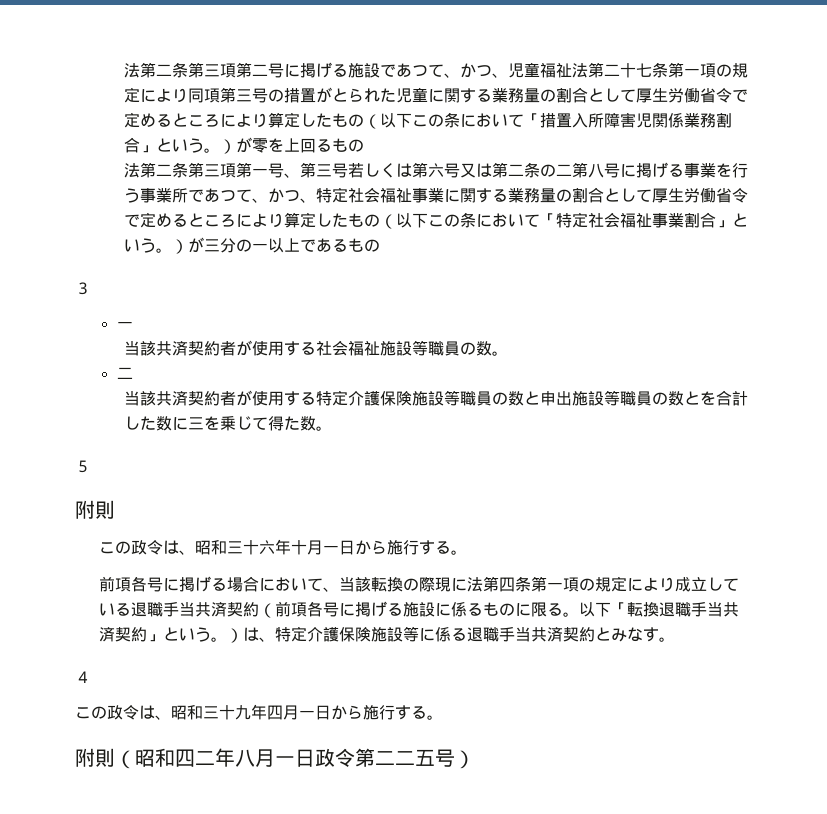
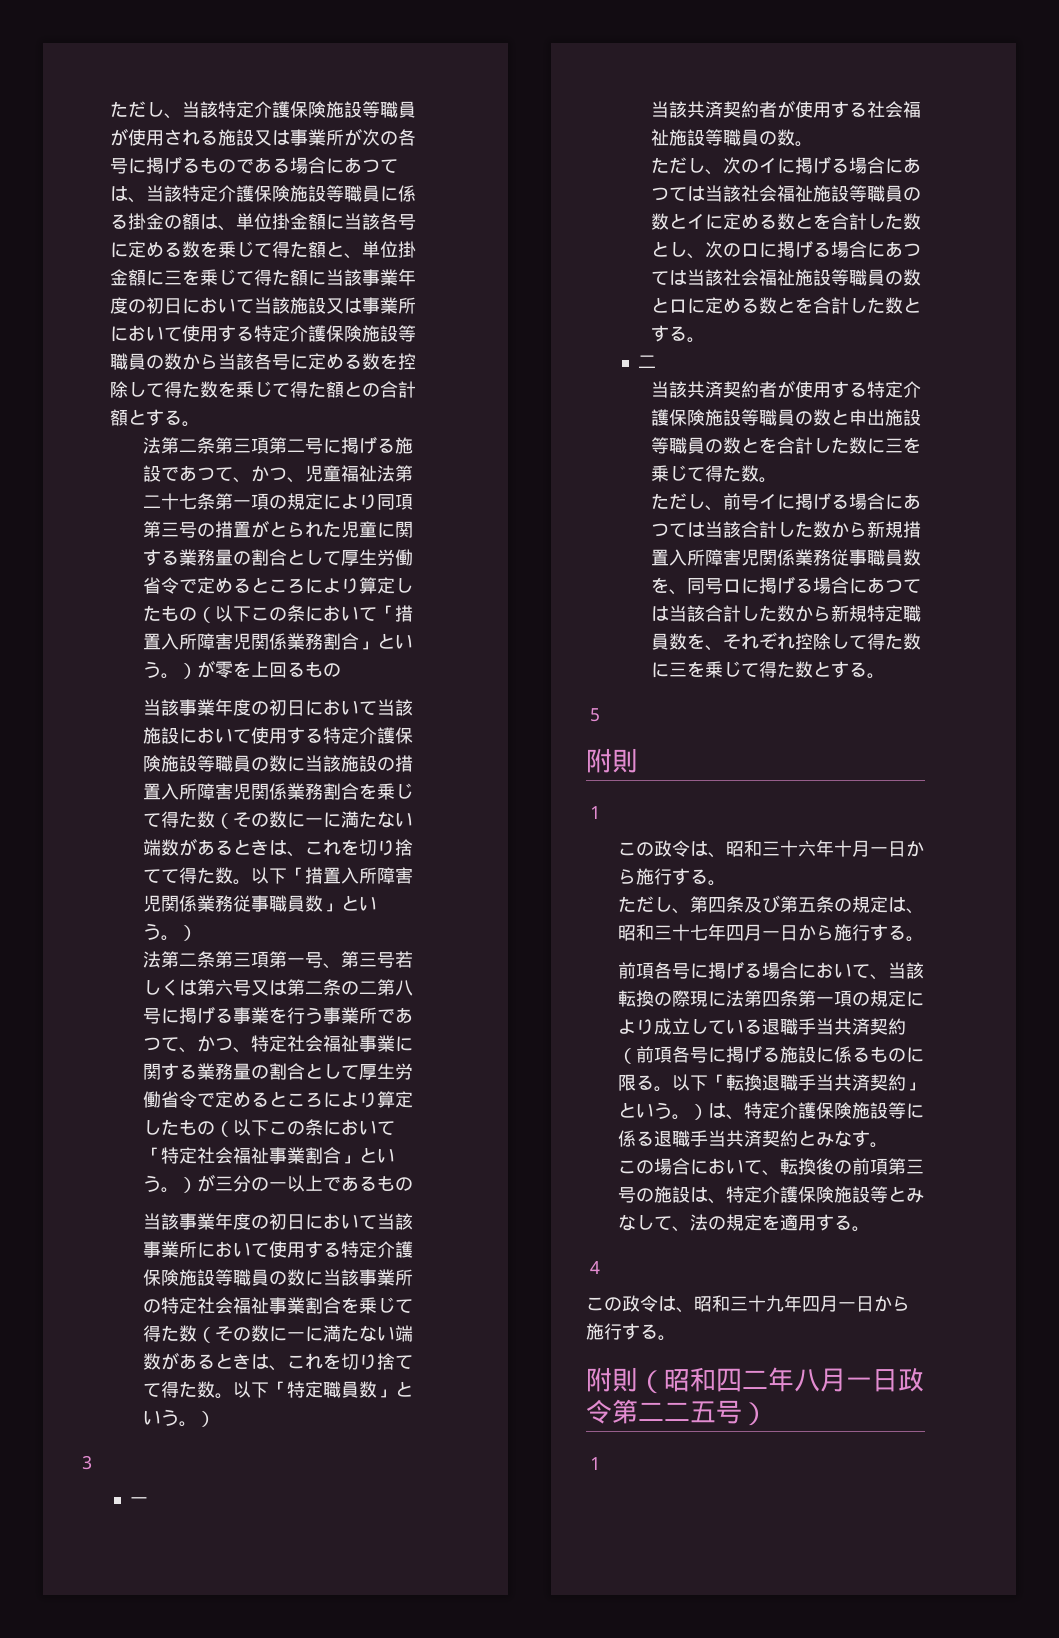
(123, 70) none -> [110,101,417,119] [110,128,417,146] [110,156,399,174] [110,185,417,203] [110,213,417,231] [110,241,417,259] [110,269,417,286] [110,297,417,314] [110,325,417,342] [110,353,417,370] [110,381,417,398] [110,409,201,427] ただし、当該特定介護保険施設等職員が使用される施設又は事業所が次の各号に掲げるものである場合にあつては、当該特定介護保険施設等職員に係る掛金の額は、単位掛金額に当該各号に定める数を乗じて得た額と、単位掛金額に三を乗じて得た額に当該事業年度の初日において当該施設又は事業所において使用する特定介護保険施設等職員の数から当該各号に定める数を控除して得た数を乗じて得た額との合計額とする。 //
(364, 145) none -> [142,699,413,716] [142,727,413,744] [142,755,413,772] [142,783,413,800] [142,811,413,829] [142,838,413,857] [142,867,413,885] [142,895,377,912] [142,923,197,941] // 当該事業年度の初日において当該施設において使用する特定介護保険施設等職員の数に当該施設の措置入所障害児関係業務割合を乗じて得た数（その数に一に満たない端数があるときは、これを切り捨てて得た数。以下「措置入所障害児関係業務従事職員数」という。）
(380, 245) none -> [142,1213,413,1230] [142,1241,413,1258] [142,1269,413,1286] [142,1297,413,1314] [142,1325,413,1343] [142,1352,413,1371] [142,1381,413,1399] [142,1409,215,1427] // 当該事業年度の初日において当該事業所において使用する特定介護保険施設等職員の数に当該事業所の特定社会福祉事業割合を乗じて得た数（その数に一に満たない端数があるときは、これを切り捨てて得た数。以下「特定職員数」という。）
(508, 353) none -> [650,156,921,175] [650,185,921,202] [650,213,921,230] [650,240,921,259] [650,269,921,286] [650,297,921,314] [650,325,705,343] // ただし、次のイに掲げる場合にあつては当該社会福祉施設等職員の数とイに定める数とを合計した数とし、次のロに掲げる場合にあつては当該社会福祉施設等職員の数とロに定める数とを合計した数とする。
(332, 428) none -> [650,492,921,511] [650,521,921,538] [650,549,921,566] [650,576,921,595] [650,605,921,622] [650,632,921,651] [650,661,885,679] // ただし、前号イに掲げる場合にあつては当該合計した数から新規措置入所障害児関係業務従事職員数を、同号ロに掲げる場合にあつては当該合計した数から新規特定職員数を、それぞれ控除して得た数に三を乗じて得た数とする。
(115, 509) none -> [586,806,604,819] // １
(468, 552) none -> [618,895,925,914] [618,924,925,942] // ただし、第四条及び第五条の規定は、昭和三十七年四月一日から施行する。
(676, 639) none -> [618,1158,925,1176] [618,1186,925,1204] [618,1214,871,1232] // この場合において、転換後の前項第三号の施設は、特定介護保険施設等とみなして、法の規定を適用する。
(475, 759) none -> [586,1457,604,1470] // １

